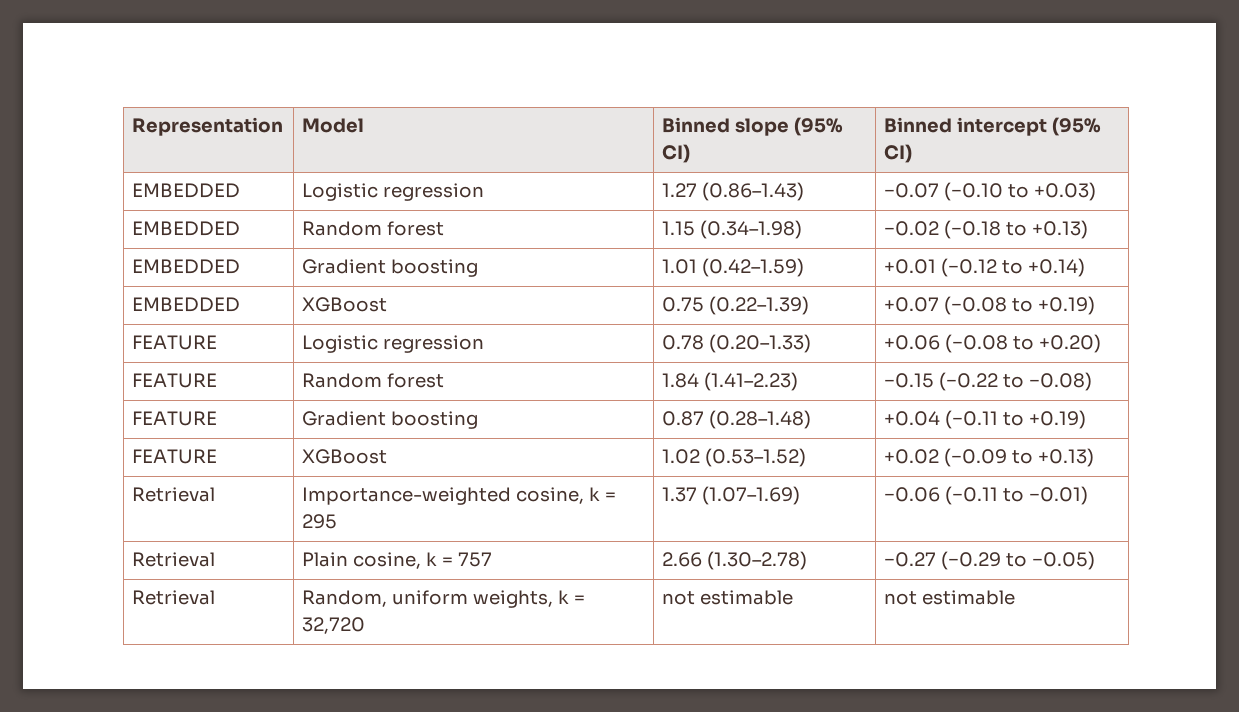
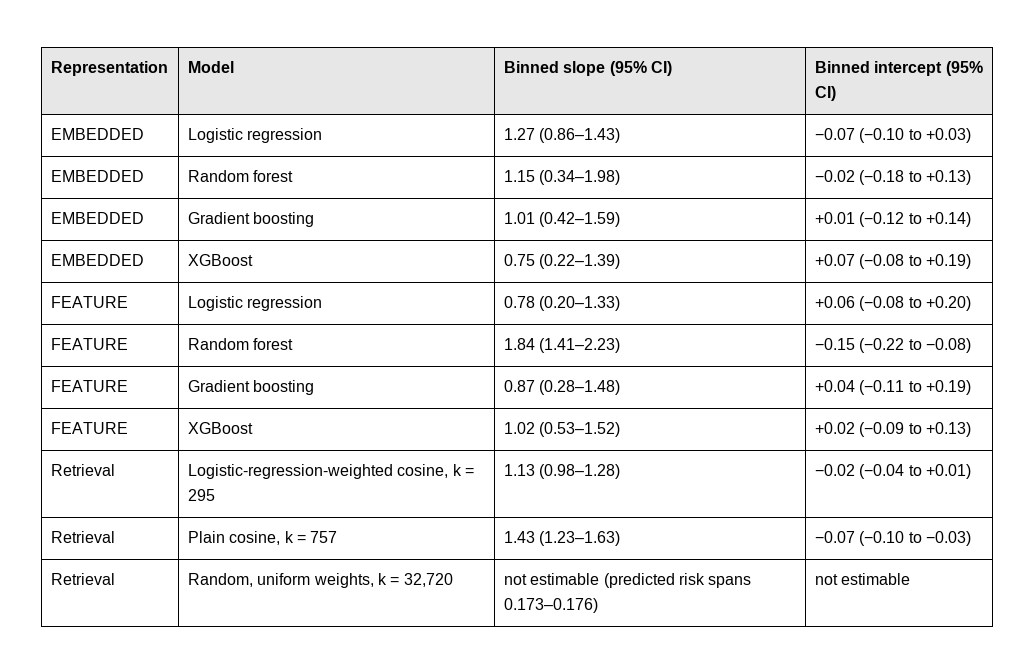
[302,487,512,505] Importance-weighted -> [187,464,393,479] Logistic-regression-weighted
[662,486,801,505] [884,486,1089,505] 1.37 (1.07–1.69) | −0.06 (−0.11 to −0.01) -> [503,464,621,479] [814,464,971,479] 1.13 (0.98–1.28) | −0.02 (−0.04 to +0.01)
[662,551,808,570] [884,551,1096,570] 2.66 (1.30–2.78) | −0.27 (−0.29 to −0.05) -> [503,531,621,546] [814,531,971,546] 1.43 (1.23–1.63) | −0.07 (−0.10 to −0.03)
(794, 597) none -> [603,573,752,588] [503,598,598,613] (predicted risk spans 0.173–0.176)

